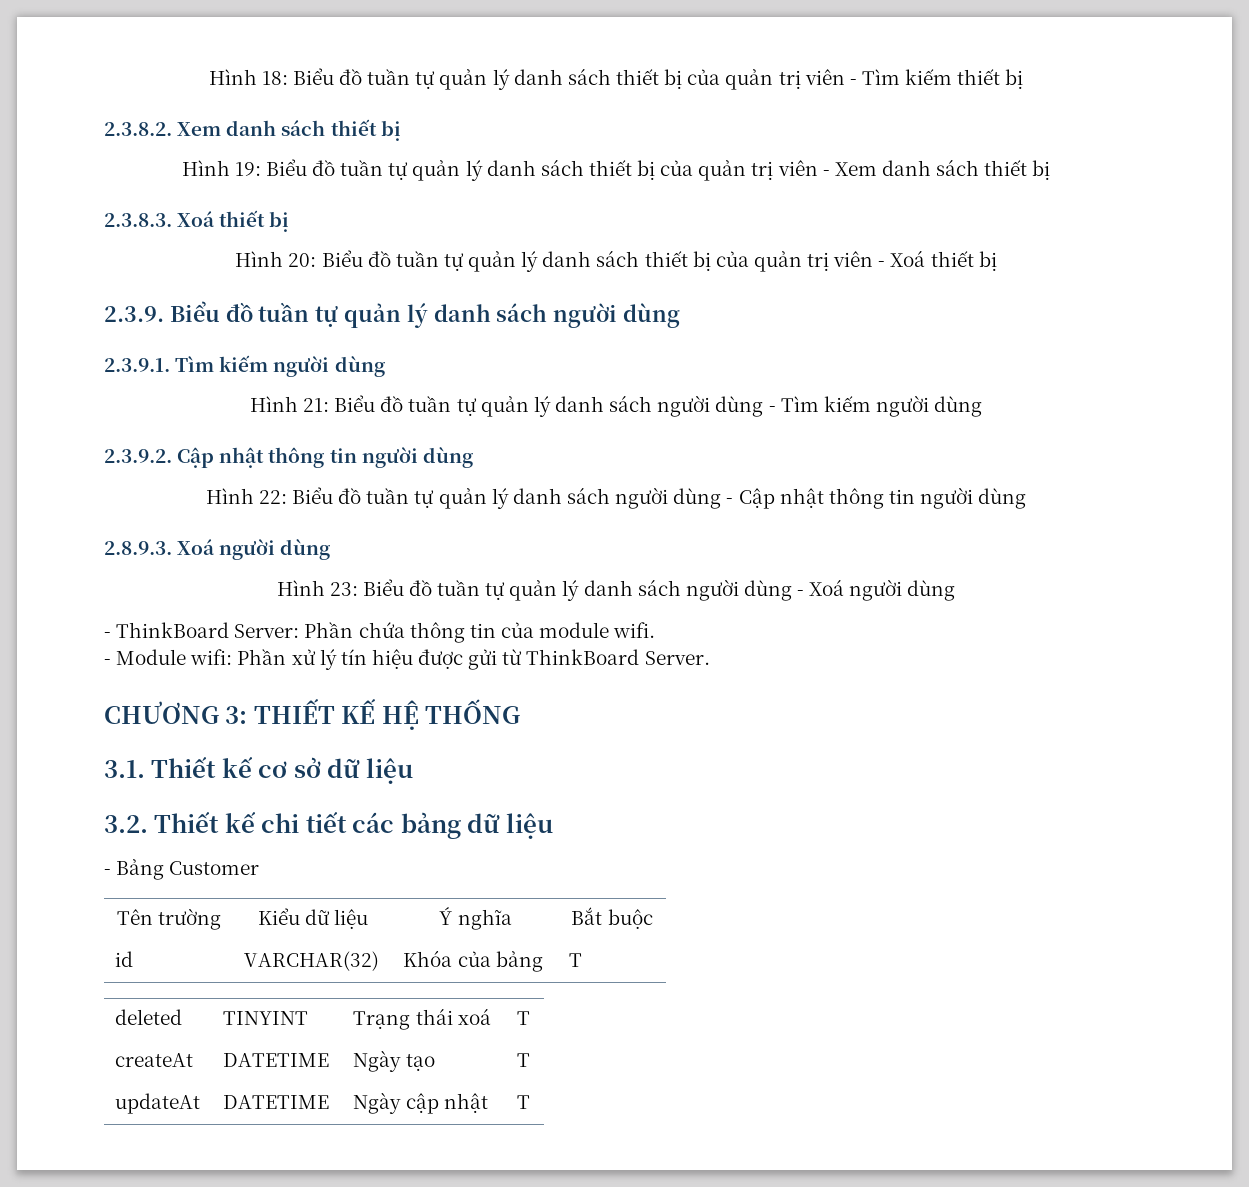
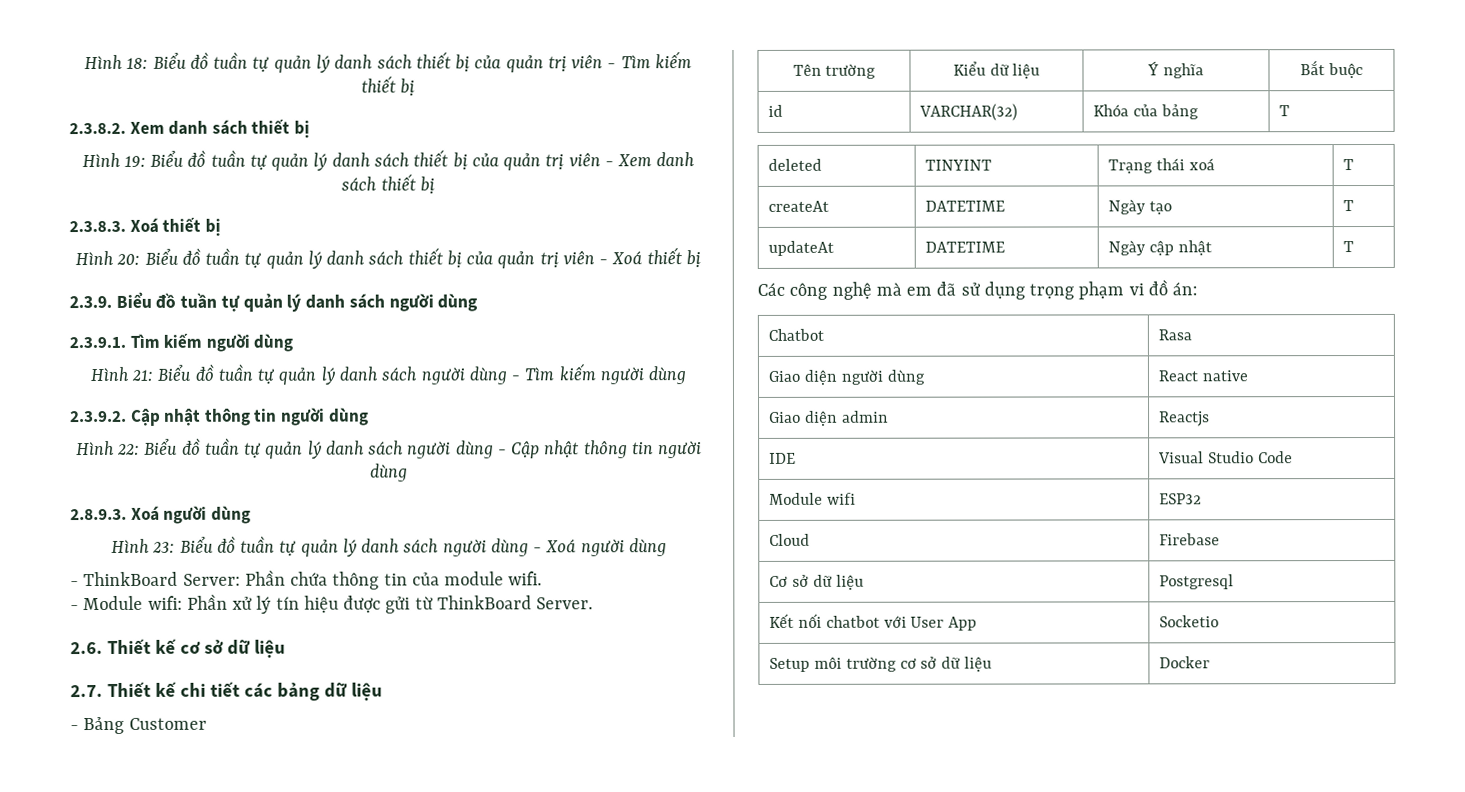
[104,699,521,730] [104,760,145,778] CHƯƠNG 3: THIẾT KẾ HỆ THỐNG // 3.1. -> [70,641,103,655] 2.6.
[104,815,148,833] 3.2. -> [70,684,103,698] 2.7.
(531, 1102) none -> [757,279,1199,300] [768,328,825,341] [1158,329,1193,341] [768,369,925,385] [1158,370,1249,382] [769,410,889,426] [1159,411,1211,427] [769,452,797,464] [1158,451,1293,464] [769,492,857,505] [1159,493,1203,505] [769,533,811,546] [1159,533,1221,546] [769,574,864,590] [1159,574,1235,590] [769,613,978,631] [1159,615,1220,628] [769,656,992,672] [1159,656,1211,669] // Các công nghệ mà em đã sử dụng trọng phạm vi đồ án: // Chatbot | Rasa // Giao diện người dùng | React native // Giao diện admin | Reactjs // IDE | Visual Studio Code // Module wifi | ESP32 // Cloud | Firebase // Cơ sở dữ liệu | Postgresql // Kết nối chatbot với User App | Socketio // Setup môi trường cơ sở dữ liệu | Docker

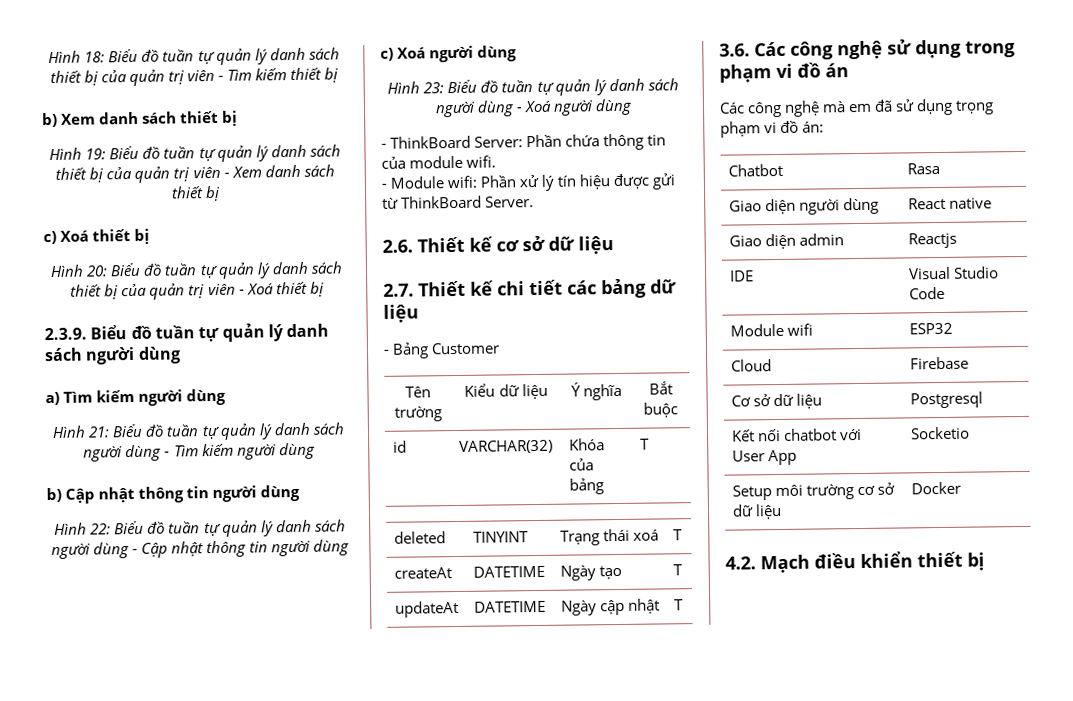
[69,122,126,135] 2.3.8.2. -> [42,112,58,128] b)
[69,220,126,233] 2.3.8.3. -> [43,230,57,245] c)
[69,336,126,349] 2.3.9.1. -> [45,391,60,406] a)
[70,410,127,423] 2.3.9.2. -> [46,487,62,503] b)
[70,508,127,521] 2.8.9.3. -> [380,47,394,61] c)
(1355, 247) none -> [719,39,1015,60] [719,62,849,83] // 3.6. Các công nghệ sử dụng trong phạm vi đồ án
(1211, 662) none -> [725,551,985,574] // 4.2. Mạch điều khiển thiết bị

